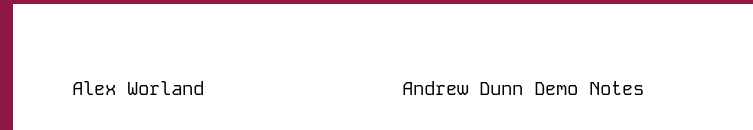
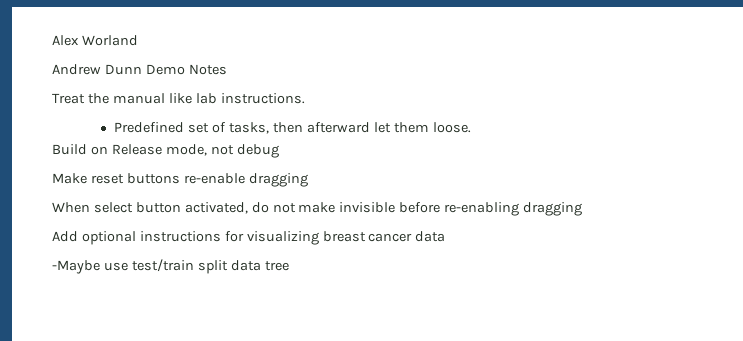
(644, 88) none -> [52,93,305,104] [114,122,471,134] [52,144,279,158] [52,173,308,187] [52,202,583,216] [52,231,446,245] [52,259,289,274] // Treat the manual like lab instructions. // Predefined set of tasks, then afterward let them loose. // Build on Release mode, not debug // Make reset buttons re-enable dragging // When select button activated, do not make invisible before re-enabling dragging // Add optional instructions for visualizing breast cancer data // -Maybe use test/train split data tree

